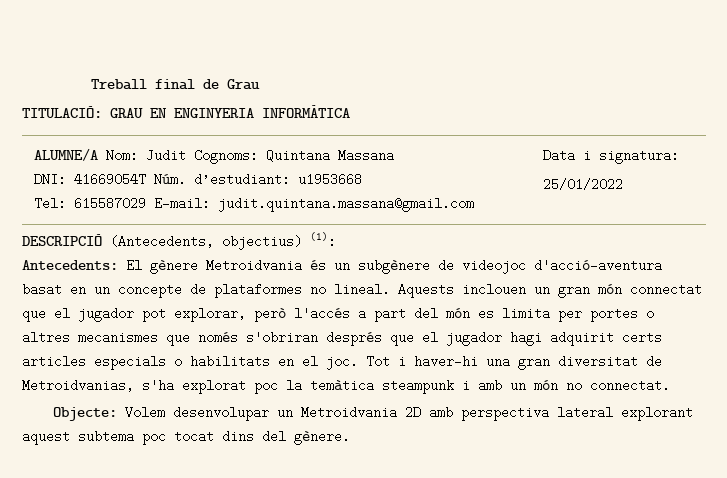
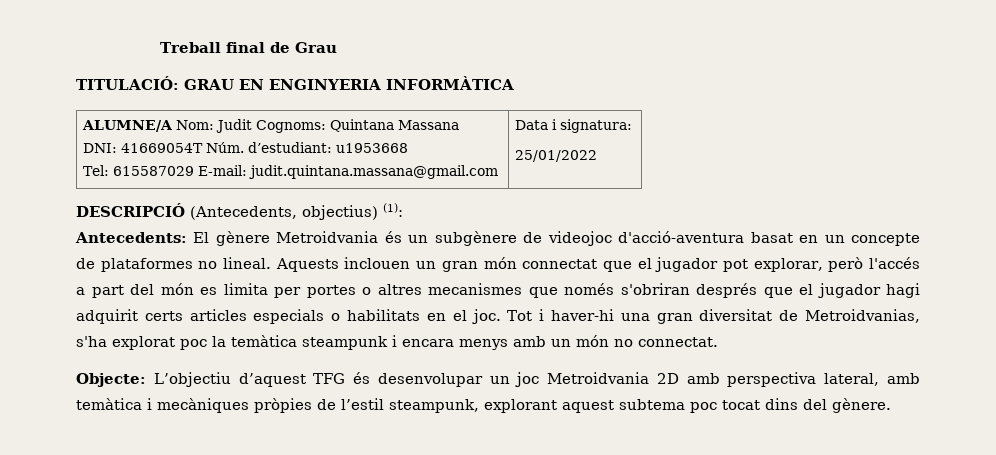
(470, 385) none -> [402,339,508,350] encara menys
[124,406,165,419] Volem -> [153,372,371,387] L’objectiu d’aquest TFG és
(293, 413) none -> [515,372,540,387] joc
[556,406,613,419] lateral -> [824,373,921,386] [76,398,479,413] lateral, amb temàtica i mecàniques pròpies de l’estil steampunk,

